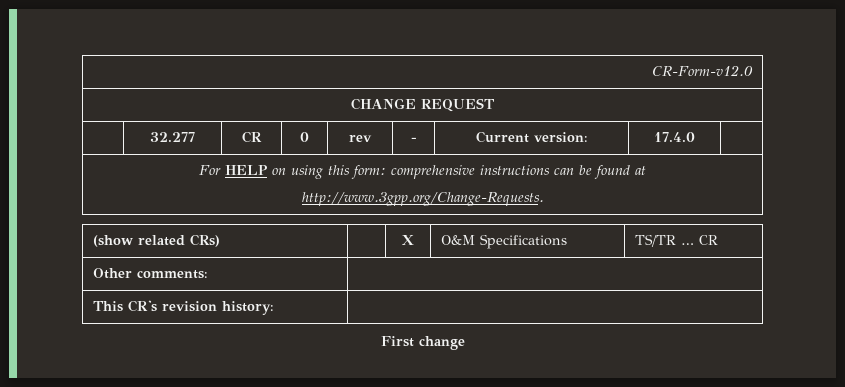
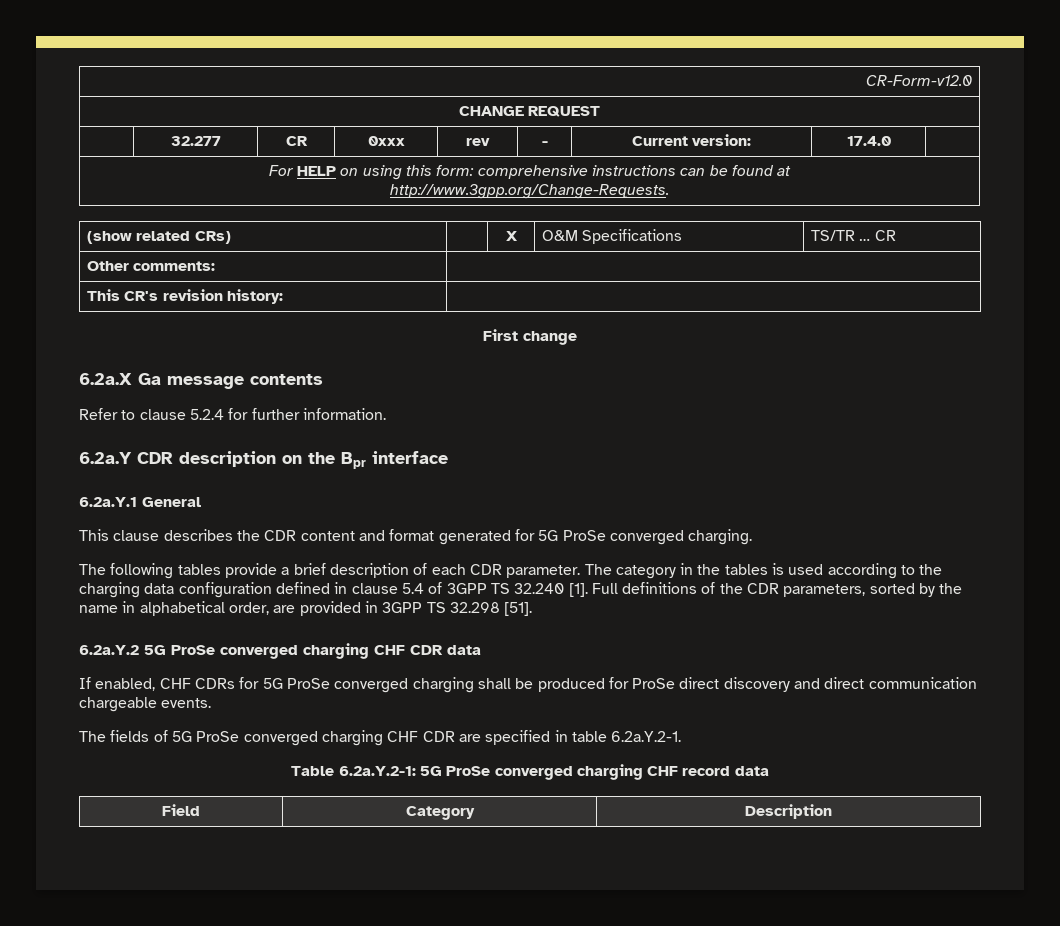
[300,132,309,142] 0 -> [367,136,405,146] 0xxx
(465, 343) none -> [79,373,323,389] [79,408,386,420] [79,451,448,469] [79,497,201,507] [79,529,753,545] [79,563,943,579] [79,582,963,598] [79,601,533,616] [79,643,481,659] [79,677,977,693] [79,697,212,712] [79,730,682,746] [291,764,769,780] [162,804,200,816] [405,806,475,820] [745,804,832,819] // 6.2a.X Ga message contents // Refer to clause 5.2.4 for further information. // 6.2a.Y CDR description on the Bpr interface // 6.2a.Y.1 General // This clause describes the CDR content and format generated for 5G ProSe converged charging. // The following tables provide a brief description of each CDR parameter. The category in the tables is used according to the charging data configuration defined in clause 5.4 of 3GPP TS 32.240 [1]. Full definitions of the CDR parameters, sorted by the name in alphabetical order, are provided in 3GPP TS 32.298 [51]. // 6.2a.Y.2 5G ProSe converged charging CHF CDR data // If enabled, CHF CDRs for 5G ProSe converged charging shall be produced for ProSe direct discovery and direct communication chargeable events. // The fields of 5G ProSe converged charging CHF CDR are specified in table 6.2a.Y.2-1. // Table 6.2a.Y.2-1: 5G ProSe converged charging CHF record data // Field | Category | Description

